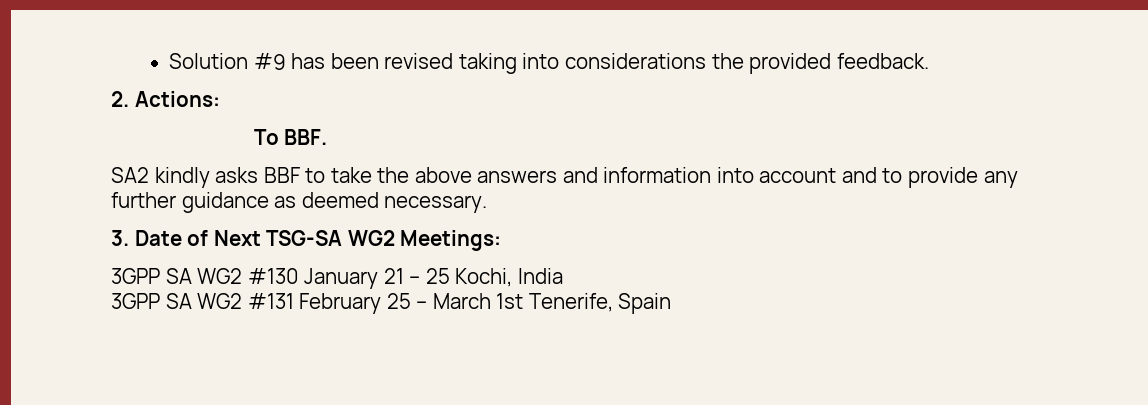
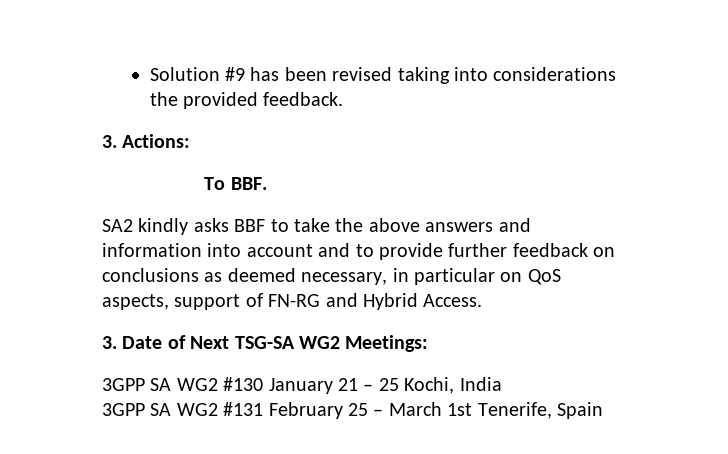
[111,91,129,107] 2. -> [102,135,117,148] 3.
[983,171,1018,188] [111,192,488,213] any further guidance as deemed necessary. -> [448,243,616,257] [102,268,561,285] [102,293,483,310] further feedback on conclusions as deemed necessary, in particular on QoS aspects, support of FN-RG and Hybrid Access.

